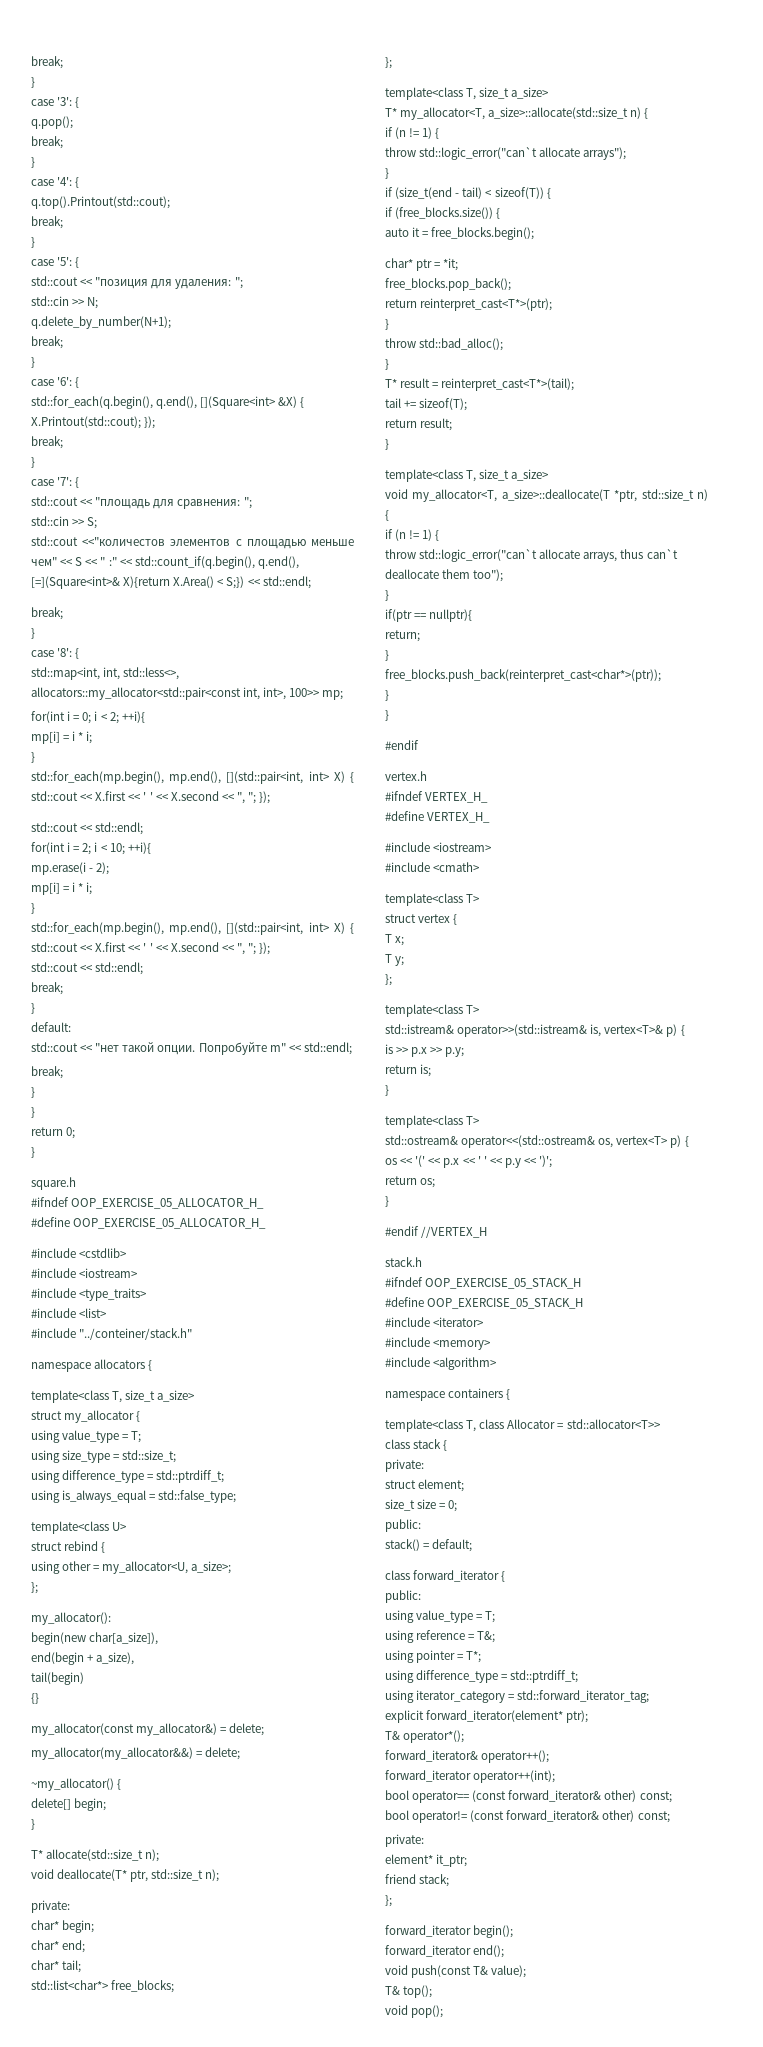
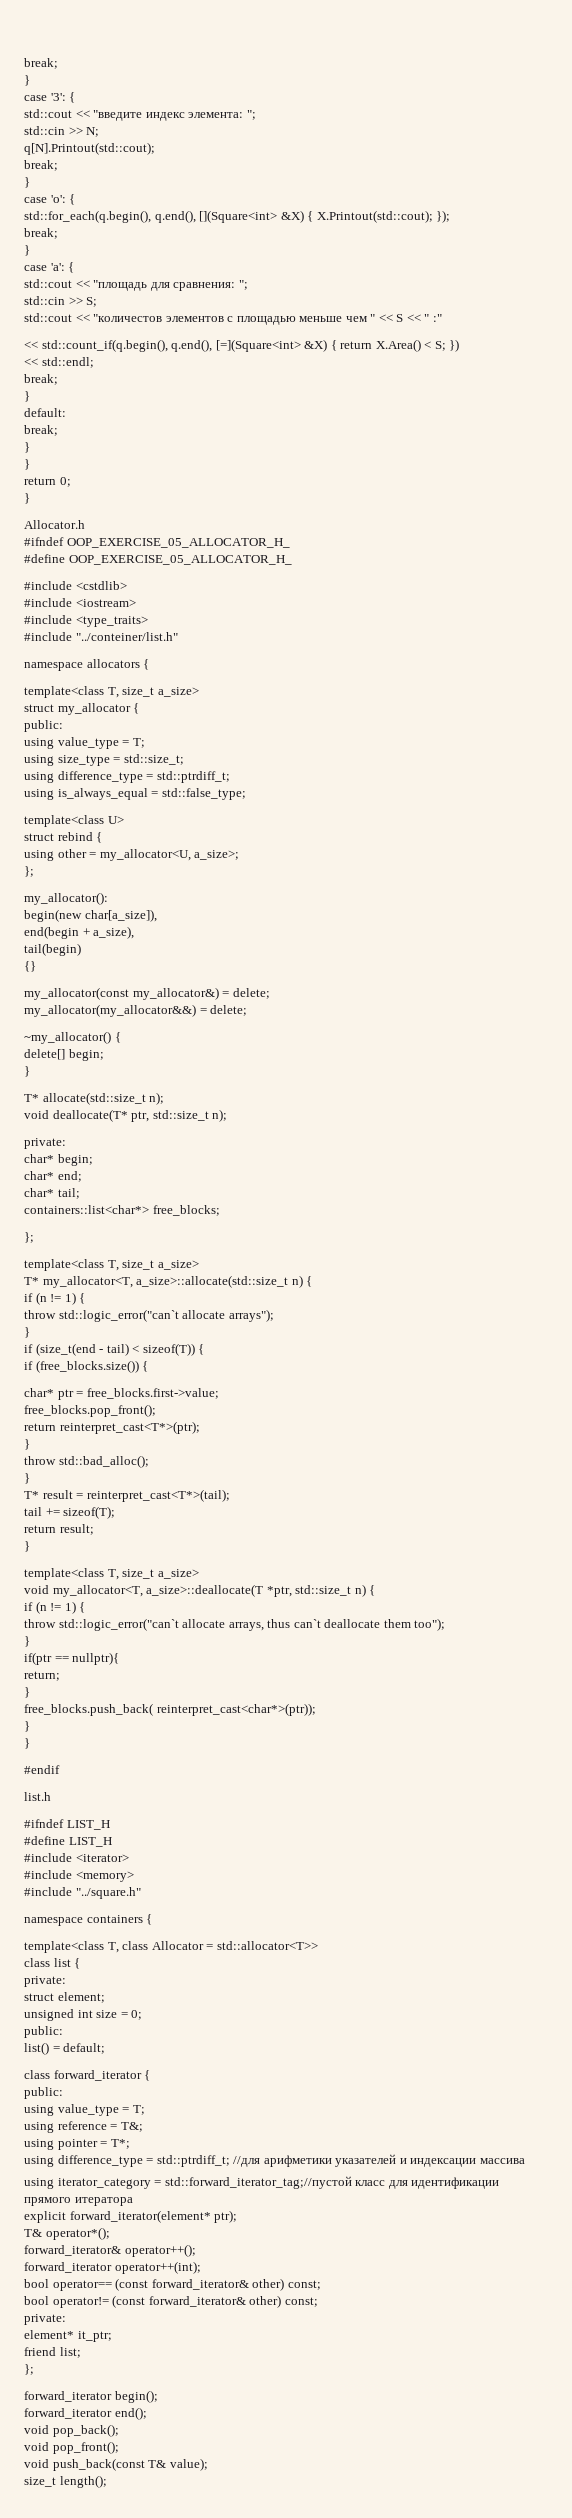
[31,116,73,129] [31,136,63,149] [31,157,35,168] [31,177,80,188] [31,196,170,209] [31,216,63,229] [31,237,35,248] [31,257,80,268] [31,276,243,289] [31,296,99,309] [31,316,171,329] [31,336,63,349] [31,357,35,368] [31,377,73,386] q.pop(); // break; // } // case '4': { // q.top().Printout(std::cout); // break; // } // case '5': { // std::cout << "позиция для удаления: "; // std::cin >> N; // q.delete_by_number(N+1); // break; // } // case '6': -> [24,109,256,121] [24,126,100,137] [24,142,155,155] [24,160,58,171] [24,177,30,188] [24,195,66,203] std::cout << "введите индекс элемента: "; // std::cin >> N; // q[N].Printout(std::cout); // break; // } // case 'o':
[57,477,73,486] '7': -> [50,263,65,271] 'a':
[82,537,166,546] <<"количестов -> [75,314,163,322] << "количестов
[31,557,57,566] чем" -> [345,314,376,322] чем "
(117, 561) none -> (442, 318) //
[31,576,311,589] [31,607,63,620] [31,628,35,639] [31,648,80,659] [31,667,180,680] [31,687,344,700] [31,711,145,724] [31,731,93,744] [31,752,35,763] [31,771,354,784] [31,791,271,804] [31,822,144,835] [31,842,151,855] [31,862,110,875] [31,882,93,895] [31,903,35,914] [31,922,354,935] [31,942,271,955] [31,962,78,972] [=](Square<int>& X){return X.Area() < S;}) << std::endl; // break; // } // case '8': { // std::map<int, int, std::less<>, allocators::my_allocator<std::pair<const int, int>, 100>> mp; // for(int i = 0; i < 2; ++i){ // mp[i] = i * i; // } // std::for_each(mp.begin(), mp.end(), [](std::pair<int, int> X) { std::cout << X.first << ' ' << X.second << ", "; }); // std::cout << std::endl; // for(int i = 2; i < 10; ++i){ // mp.erase(i - 2); // mp[i] = i * i; // } // std::for_each(mp.begin(), mp.end(), [](std::pair<int, int> X) { std::cout << X.first << ' ' << X.second << ", "; }); // std::cout -> [215,339,460,352] [=](Square<int> &X) { return X.Area() < S; }) //
[31,1042,352,1055] // std::cout << "нет такой опции. Попробуйте m" << std::endl; -> (66, 412) none
[31,1177,76,1190] square.h -> [24,520,85,529] Allocator.h
[79,1308,107,1318] [31,1328,193,1340] <list> // #include "../conteiner/stack.h" -> [75,632,178,641] "../conteiner/list.h"
(141, 1416) none -> [24,720,63,732] // public:
[31,1980,108,1990] std::list<char*> -> [24,1205,149,1214] containers::list<char*>
[385,227,535,240] // auto it = free_blocks.begin(); -> (149, 1366) none
[443,258,459,271] [385,278,511,291] *it; // free_blocks.pop_back(); -> [86,1388,219,1399] [24,1404,156,1417] free_blocks.first->value; // free_blocks.pop_front();
[385,669,661,682] free_blocks.push_back(reinterpret_cast<char*>(ptr)); -> [24,1703,316,1716] free_blocks.push_back( reinterpret_cast<char*>(ptr));
[385,771,427,781] [385,791,489,803] [385,811,491,823] [385,842,492,852] [385,862,480,872] [385,893,480,906] [385,914,458,925] [385,934,405,946] [385,954,405,966] [385,974,392,986] [385,1004,480,1017] [385,1024,685,1037] [385,1044,465,1057] [385,1064,432,1077] [385,1085,389,1096] [385,1115,480,1128] [385,1135,689,1148] [385,1155,553,1168] [385,1176,436,1188] [385,1196,389,1207] [385,1226,488,1238] [385,1257,422,1267] [385,1277,582,1289] [385,1297,584,1309] vertex.h // #ifndef VERTEX_H_ // #define VERTEX_H_ // #include <iostream> // #include <cmath> // template<class T> // struct vertex { // T x; // T y; // }; // template<class T> // std::istream& operator>>(std::istream& is, vertex<T>& p) { // is >> p.x >> p.y; // return is; // } // template<class T> // std::ostream& operator<<(std::ostream& os, vertex<T> p) { // os << '(' << p.x << ' ' << p.y << ')'; // return os; // } // #endif //VERTEX_H // stack.h // #ifndef OOP_EXERCISE_05_STACK_H // #define OOP_EXERCISE_05_STACK_H -> [24,1792,51,1801] [24,1819,110,1830] [24,1836,112,1847] list.h // #ifndef LIST_H // #define LIST_H
[433,1357,497,1370] <algorithm> -> [75,1887,141,1899] "../square.h"
[413,1439,442,1449] stack -> [53,1958,71,1967] list
[385,1499,415,1511] size_t -> [24,2009,93,2021] unsigned int
[385,1539,420,1551] stack() -> [24,2042,49,2055] list()
[385,1690,650,1703] // using iterator_category = std::forward_iterator_tag; -> [233,2154,525,2167] [24,2176,500,2189] [24,2197,133,2206] //для арифметики указателей и индексации массива // using iterator_category = std::forward_iterator_tag;//пустой класс для идентификации прямого итератора
[419,1874,450,1887] stack; -> [59,2347,81,2358] list;
[411,1965,527,1978] [385,1985,433,1998] [385,2005,444,2018] push(const T& value); // T& top(); // void pop(); -> [52,2424,119,2437] [24,2441,119,2454] [24,2458,208,2471] [24,2475,107,2488] pop_back(); // void pop_front(); // void push_back(const T& value); // size_t length();

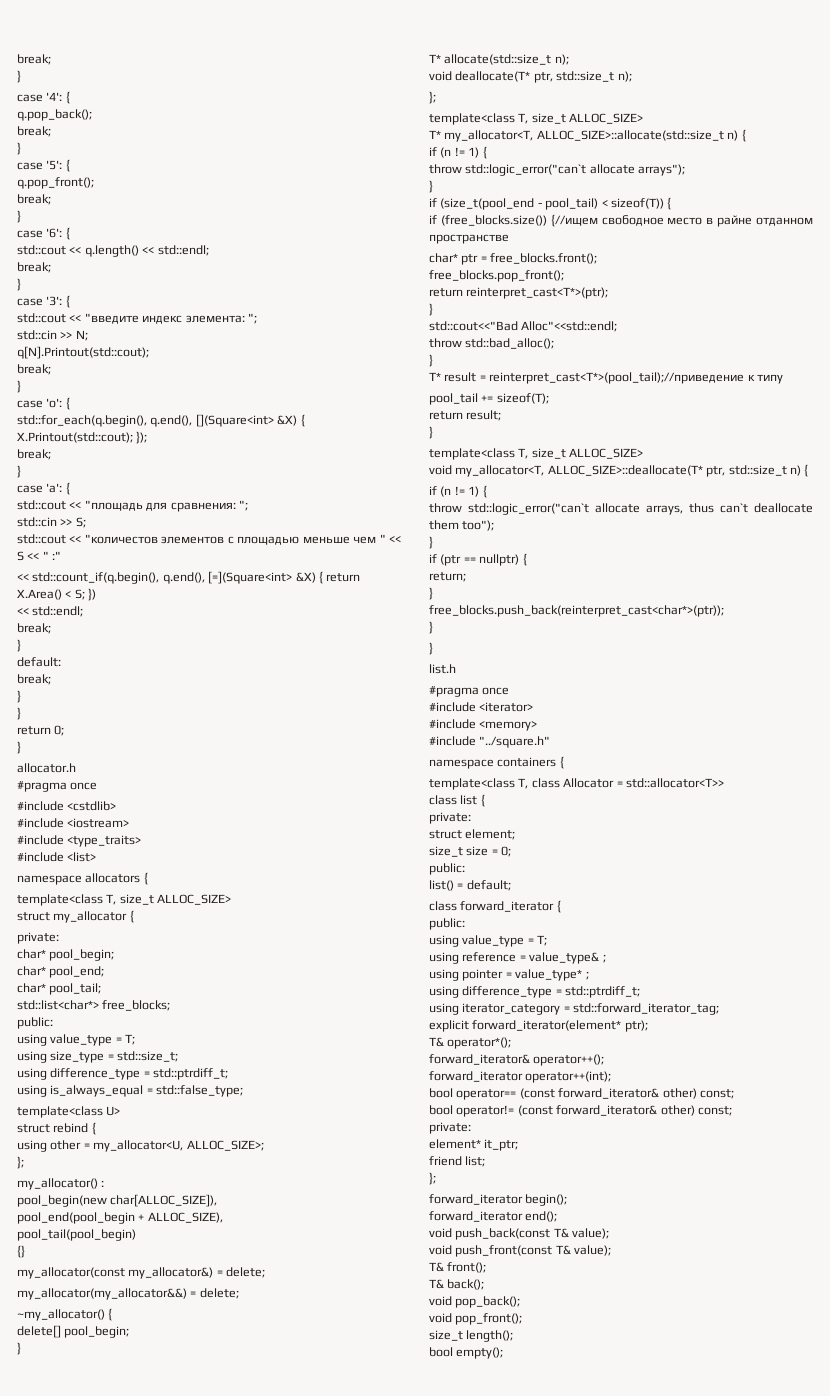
[24,58,58,69] [24,75,30,86] break; // } -> [17,54,51,65] [17,70,21,83] [17,91,70,104] [17,109,92,121] [17,126,51,137] [17,142,21,155] [17,159,70,172] [17,177,94,189] [17,194,51,205] [17,210,21,223] [17,227,70,240] [17,245,209,257] [17,262,51,273] [17,278,21,291] break; // } // case '4': { // q.pop_back(); // break; // } // case '5': { // q.pop_front(); // break; // } // case '6': { // std::cout << q.length() << std::endl; // break; // }
[24,520,85,529] [24,537,290,548] [24,554,292,565] Allocator.h // #ifndef OOP_EXERCISE_05_ALLOCATOR_H_ // #define OOP_EXERCISE_05_ALLOCATOR_H_ -> [17,763,76,773] [17,781,98,792] allocator.h // #pragma once
[75,632,178,641] "../conteiner/list.h" -> [67,852,97,862] <list>
[157,687,199,697] a_size> -> [157,894,232,905] ALLOC_SIZE>
(140, 708) none -> [17,932,59,944] [17,949,115,961] [17,966,105,978] [17,983,102,995] [17,1000,171,1011] // private: // char* pool_begin; // char* pool_end; // char* pool_tail; // std::list<char*> free_blocks;
[194,850,240,860] [24,866,34,877] [24,892,108,905] [24,909,157,922] [24,926,135,939] [24,943,81,956] a_size>; // }; // my_allocator(): // begin(new char[a_size]), // end(begin + a_size), // tail(begin) -> [186,1140,264,1151] [17,1156,24,1169] [17,1178,105,1190] [17,1194,218,1207] [17,1212,223,1224] [17,1229,136,1241] ALLOC_SIZE>; // }; // my_allocator() : // pool_begin(new char[ALLOC_SIZE]), // pool_end(pool_begin + ALLOC_SIZE), // pool_tail(pool_begin)
[68,1049,104,1061] begin; -> [64,1326,130,1338] pool_begin;
[24,1138,66,1149] [24,1154,93,1166] [24,1171,82,1182] [24,1188,80,1199] [24,1205,220,1216] // private: // char* begin; // char* end; // char* tail; // containers::list<char*> free_blocks; -> (632, 76) none
[157,1260,199,1270] a_size> -> [569,113,644,124] ALLOC_SIZE>
[136,1275,289,1288] a_size>::allocate(std::size_t -> [536,130,724,141] ALLOC_SIZE>::allocate(std::size_t
[35,1343,129,1356] (size_t(end - tail) -> [440,198,599,210] (size_t(pool_end - pool_tail)
[142,1361,149,1372] { -> [550,214,813,227] [429,234,509,244] {//ищем свободное место в райне отданном пространстве
[86,1388,219,1399] free_blocks.first->value; -> [490,253,598,264] free_blocks.front();
(30, 1444) none -> [429,321,618,332] // std::cout<<"Bad Alloc"<<std::endl;
[86,1489,230,1502] [24,1507,42,1516] reinterpret_cast<T*>(tail); // tail -> [489,372,783,384] [429,393,478,405] reinterpret_cast<T*>(pool_tail);//приведение к типу // pool_tail
[157,1569,199,1579] a_size> -> [569,448,644,459] ALLOC_SIZE>
[146,1584,292,1597] a_size>::deallocate(T *ptr, -> [547,465,726,477] ALLOC_SIZE>::deallocate(T* ptr,
[24,1652,120,1665] if(ptr == nullptr){ -> [429,553,527,566] if (ptr == nullptr) {
[24,1703,316,1716] [24,1721,30,1732] [24,1738,30,1749] [24,1765,60,1774] free_blocks.push_back( reinterpret_cast<char*>(ptr)); // } // } // #endif -> [429,605,724,617] [429,621,433,634] [429,642,433,655] free_blocks.push_back(reinterpret_cast<char*>(ptr)); // } // }
[24,1819,110,1830] [24,1836,112,1847] #ifndef LIST_H // #define LIST_H -> [429,686,510,697] #pragma once
[24,2009,93,2021] unsigned int -> [429,846,463,857] size_t
[120,2122,143,2132] T&; -> [529,952,606,964] value_type& ;
[110,2139,130,2149] [24,2154,525,2167] [24,2176,500,2189] [24,2197,133,2206] T*; // using difference_type = std::ptrdiff_t; //для арифметики указателей и индексации массива // using iterator_category = std::forward_iterator_tag;//пустой класс для идентификации прямого итератора -> [515,969,589,981] [429,986,641,998] [429,1003,720,1015] value_type* ; // using difference_type = std::ptrdiff_t; // using iterator_category = std::forward_iterator_tag;
(147, 2413) none -> [429,1228,610,1240] [429,1245,612,1257] [429,1262,487,1273] [429,1279,485,1290] // void push_back(const T& value); // void push_front(const T& value); // T& front(); // T& back();
[24,2458,208,2471] // void push_back(const T& value); -> (523, 1319) none
(107, 2481) none -> [429,1347,504,1359] // bool empty();

